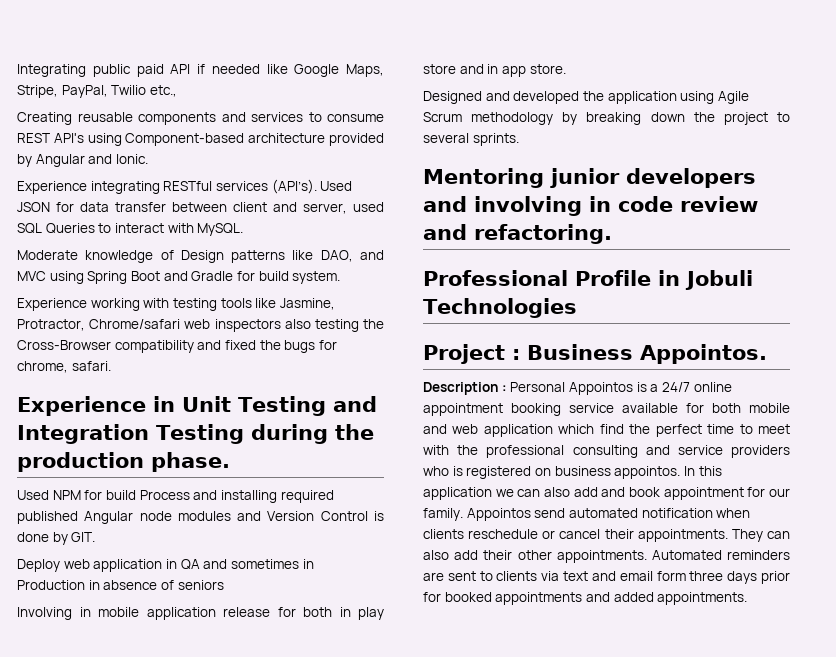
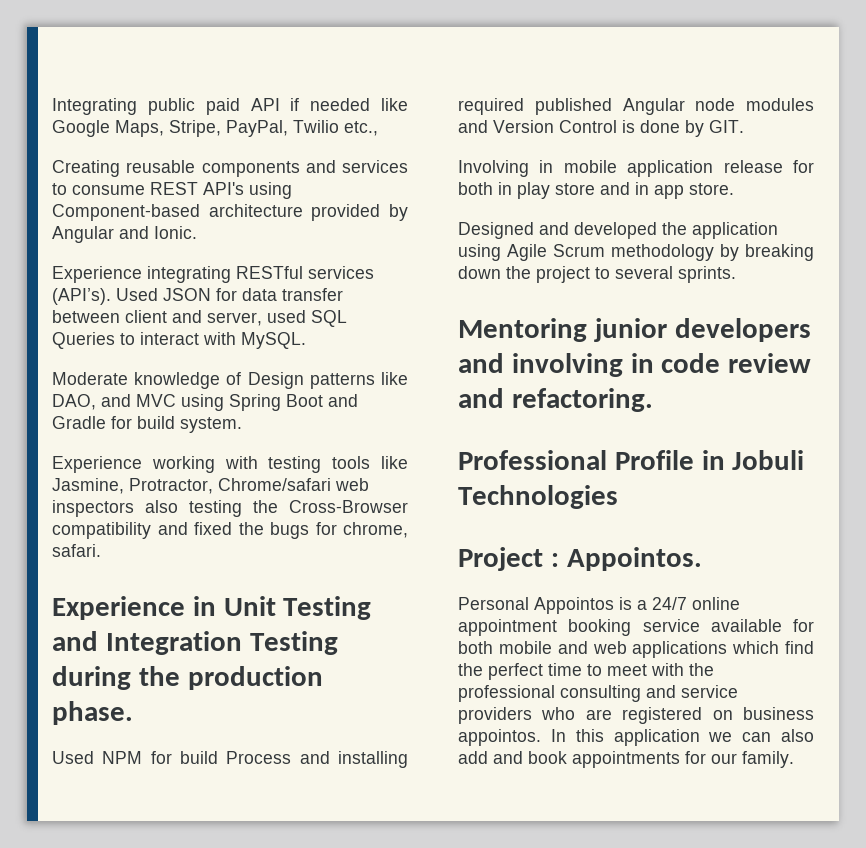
[17,559,314,572] [17,580,224,590] // Deploy web application in QA and sometimes in Production in absence of seniors -> (744, 126) none
[527,344,633,360] Business -> (559, 560) none
[423,382,507,395] Description : -> (702, 559) none
[483,424,553,437] application -> [632,641,728,658] applications
[452,466,463,476] is -> [585,709,612,720] are
[663,487,744,500] appointment -> [572,751,680,768] appointments
[466,508,751,521] [423,529,790,542] [423,550,790,563] [423,571,790,584] [423,592,748,605] Appointos send automated notification when clients reschedule or cancel their appointments. They can also add their other appointments. Automated reminders are sent to clients via text and email form three days prior for booked appointments and added appointments. -> (794, 759) none

